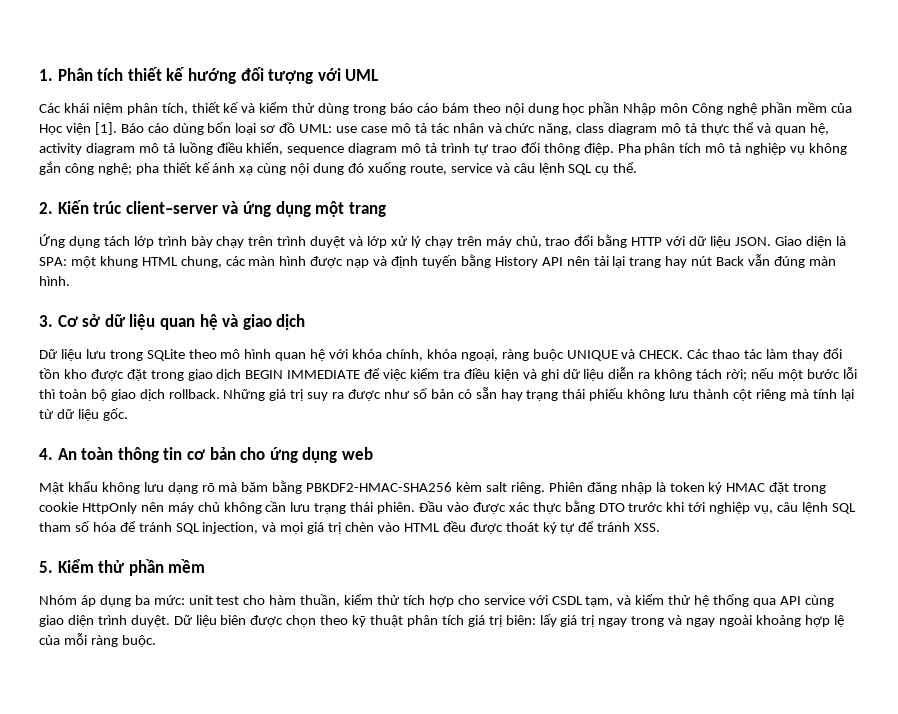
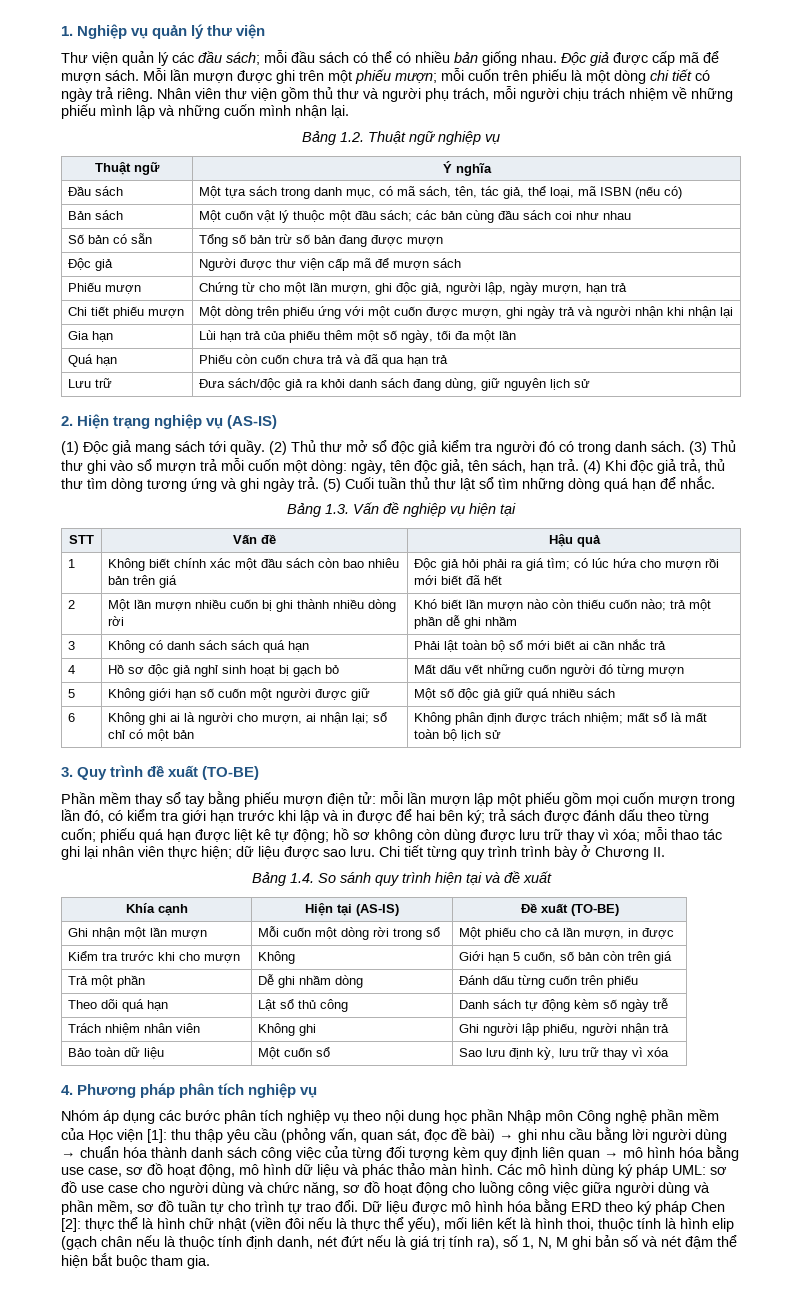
[57,67,379,84] [39,102,469,115] Phân tích thiết kế hướng đối tượng với UML // Các khái niệm phân tích, thiết kế và kiểm thử dùng trong báo cáo bám -> [77,24,266,39] [61,50,719,66] [61,68,710,84] [61,86,733,102] [61,104,349,119] [302,131,500,145] [95,162,160,175] [442,161,492,176] [68,186,124,196] [199,186,683,199] [68,210,124,220] [199,210,632,223] [68,233,153,244] [199,234,444,247] [68,258,114,271] [199,258,462,271] [68,282,142,294] [199,282,628,295] [68,306,185,319] [199,306,734,319] [68,331,114,342] [199,330,517,343] [68,354,118,367] [199,354,449,367] [68,378,113,388] [199,378,591,391] [61,414,278,429] [61,440,736,455] [61,458,725,474] [61,476,715,492] [287,502,516,517] [69,535,94,544] [233,534,276,544] [548,534,601,547] [68,559,76,568] [108,558,400,571] [108,575,178,588] [414,558,720,571] [414,575,503,585] [68,600,76,609] [108,599,397,612] [108,616,125,626] [414,599,712,611] [414,615,518,629] [68,641,76,650] [108,640,310,653] [414,639,667,652] [68,665,76,674] [108,664,340,677] [414,664,685,677] [68,689,76,698] [108,688,371,701] [414,688,616,701] [68,713,76,722] [108,712,388,725] [108,729,195,741] [414,712,708,725] [414,729,502,741] [61,765,260,780] [61,791,735,807] [61,809,709,824] [61,827,722,843] [61,845,665,860] [251,871,552,886] [125,903,188,916] [305,903,399,916] [520,903,619,916] [68,927,208,939] [258,926,441,940] [459,927,675,940] [68,951,241,963] [258,951,296,964] [459,951,673,964] [68,975,146,988] [258,974,364,988] [459,975,639,988] [68,999,169,1012] [258,999,349,1012] [459,998,669,1012] [68,1023,201,1035] [258,1023,317,1036] [459,1023,670,1036] [68,1047,165,1059] [258,1047,331,1059] [459,1047,670,1060] [61,1083,318,1098] [61,1110,349,1124] Nghiệp vụ quản lý thư viện // Thư viện quản lý các đầu sách; mỗi đầu sách có thể có nhiều bản giống nhau. Độc giả được cấp mã để mượn sách. Mỗi lần mượn được ghi trên một phiếu mượn; mỗi cuốn trên phiếu là một dòng chi tiết có ngày trả riêng. Nhân viên thư viện gồm thủ thư và người phụ trách, mỗi người chịu trách nhiệm về những phiếu mình lập và những cuốn mình nhận lại. // Bảng 1.2. Thuật ngữ nghiệp vụ // Thuật ngữ | Ý nghĩa // Đầu sách | Một tựa sách trong danh mục, có mã sách, tên, tác giả, thể loại, mã ISBN (nếu có) // Bản sách | Một cuốn vật lý thuộc một đầu sách; các bản cùng đầu sách coi như nhau // Số bản có sẵn | Tổng số bản trừ số bản đang được mượn // Độc giả | Người được thư viện cấp mã để mượn sách // Phiếu mượn | Chứng từ cho một lần mượn, ghi độc giả, người lập, ngày mượn, hạn trả // Chi tiết phiếu mượn | Một dòng trên phiếu ứng với một cuốn được mượn, ghi ngày trả và người nhận khi nhận lại // Gia hạn | Lùi hạn trả của phiếu thêm một số ngày, tối đa một lần // Quá hạn | Phiếu còn cuốn chưa trả và đã qua hạn trả // Lưu trữ | Đưa sách/độc giả ra khỏi danh sách đang dùng, giữ nguyên lịch sử // 2. Hiện trạng nghiệp vụ (AS-IS) // (1) Độc giả mang sách tới quầy. (2) Thủ thư mở sổ độc giả kiểm tra người đó có trong danh sách. (3) Thủ thư ghi vào sổ mượn trả mỗi cuốn một dòng: ngày, tên độc giả, tên sách, hạn trả. (4) Khi độc giả trả, thủ thư tìm dòng tương ứng và ghi ngày trả. (5) Cuối tuần thủ thư lật sổ tìm những dòng quá hạn để nhắc. // Bảng 1.3. Vấn đề nghiệp vụ hiện tại // STT | Vấn đề | Hậu quả // 1 | Không biết chính xác một đầu sách còn bao nhiêu bản trên giá | Độc giả hỏi phải ra giá tìm; có lúc hứa cho mượn rồi mới biết đã hết // 2 | Một lần mượn nhiều cuốn bị ghi thành nhiều dòng rời | Khó biết lần mượn nào còn thiếu cuốn nào; trả một phần dễ ghi nhầm // 3 | Không có danh sách sách quá hạn | Phải lật toàn bộ sổ mới biết ai cần nhắc trả // 4 | Hồ sơ độc giả nghỉ sinh hoạt bị gạch bỏ | Mất dấu vết những cuốn người đó từng mượn // 5 | Không giới hạn số cuốn một người được giữ | Một số độc giả giữ quá nhiều sách // 6 | Không ghi ai là người cho mượn, ai nhận lại; sổ chỉ có một bản | Không phân định được trách nhiệm; mất sổ là mất toàn bộ lịch sử // 3. Quy trình đề xuất (TO-BE) // Phần mềm thay sổ tay bằng phiếu mượn điện tử: mỗi lần mượn lập một phiếu gồm mọi cuốn mượn trong lần đó, có kiểm tra giới hạn trước khi lập và in được để hai bên ký; trả sách được đánh dấu theo từng cuốn; phiếu quá hạn được liệt kê tự động; hồ sơ không còn dùng được lưu trữ thay vì xóa; mỗi thao tác ghi lại nhân viên thực hiện; dữ liệu được sao lưu. Chi tiết từng quy trình trình bày ở Chương II. // Bảng 1.4. So sánh quy trình hiện tại và đề xuất // Khía cạnh | Hiện tại (AS-IS) | Đề xuất (TO-BE) // Ghi nhận một lần mượn | Mỗi cuốn một dòng rời trong sổ | Một phiếu cho cả lần mượn, in được // Kiểm tra trước khi cho mượn | Không | Giới hạn 5 cuốn, số bản còn trên giá // Trả một phần | Dễ ghi nhầm dòng | Đánh dấu từng cuốn trên phiếu // Theo dõi quá hạn | Lật sổ thủ công | Danh sách tự động kèm số ngày trễ // Trách nhiệm nhân viên | Không ghi | Ghi người lập phiếu, người nhận trả // Bảo toàn dữ liệu | Một cuốn sổ | Sao lưu định kỳ, lưu trữ thay vì xóa // 4. Phương pháp phân tích nghiệp vụ // Nhóm áp dụng các bước phân tích nghiệp vụ
[94,122,829,135] [39,142,847,155] [39,161,638,175] [39,200,386,217] [39,234,846,248] [39,254,836,268] [39,276,70,286] [39,314,306,330] [39,348,842,361] [39,367,857,381] [39,387,854,401] [39,408,128,421] [39,447,373,463] [39,480,827,494] [39,500,856,514] [39,521,661,534] [39,559,206,576] [39,594,834,607] [39,614,844,627] [39,633,156,647] [1]. Báo cáo dùng bốn loại sơ đồ UML: use case mô tả tác nhân và chức năng, class diagram mô tả thực thể và quan hệ, activity diagram mô tả luồng điều khiển, sequence diagram mô tả trình tự trao đổi thông điệp. Pha phân tích mô tả nghiệp vụ không gắn công nghệ; pha thiết kế ánh xạ cùng nội dung đó xuống route, service và câu lệnh SQL cụ thể. // 2. Kiến trúc client–server và ứng dụng một trang // Ứng dụng tách lớp trình bày chạy trên trình duyệt và lớp xử lý chạy trên máy chủ, trao đổi bằng HTTP với dữ liệu JSON. Giao diện là SPA: một khung HTML chung, các màn hình được nạp và định tuyến bằng History API nên tải lại trang hay nút Back vẫn đúng màn hình. // 3. Cơ sở dữ liệu quan hệ và giao dịch // Dữ liệu lưu trong SQLite theo mô hình quan hệ với khóa chính, khóa ngoại, ràng buộc UNIQUE và CHECK. Các thao tác làm thay đổi tồn kho được đặt trong giao dịch BEGIN IMMEDIATE để việc kiểm tra điều kiện và ghi dữ liệu diễn ra không tách rời; nếu một bước lỗi thì toàn bộ giao dịch rollback. Những giá trị suy ra được như số bản có sẵn hay trạng thái phiếu không lưu thành cột riêng mà tính lại từ dữ liệu gốc. // 4. An toàn thông tin cơ bản cho ứng dụng web // Mật khẩu không lưu dạng rõ mà băm bằng PBKDF2-HMAC-SHA256 kèm salt riêng. Phiên đăng nhập là token ký HMAC đặt trong cookie HttpOnly nên máy chủ không cần lưu trạng thái phiên. Đầu vào được xác thực bằng DTO trước khi tới nghiệp vụ, câu lệnh SQL tham số hóa để tránh SQL injection, và mọi giá trị chèn vào HTML đều được thoát ký tự để tránh XSS. // 5. Kiểm thử phần mềm // Nhóm áp dụng ba mức: unit test cho hàm thuần, kiểm thử tích hợp cho service với CSDL tạm, và kiểm thử hệ thống qua API cùng giao diện trình duyệt. Dữ liệu biên được chọn theo kỹ thuật phân tích giá trị biên: lấy giá trị ngay trong và ngay ngoài khoảng hợp lệ của mỗi ràng buộc. -> [147,1127,727,1143] [61,1145,739,1161] [61,1163,727,1178] [61,1181,710,1196] [61,1199,725,1215] [61,1217,734,1232] [61,1235,737,1250] [61,1253,210,1269] [1]: thu thập yêu cầu (phỏng vấn, quan sát, đọc đề bài) → ghi nhu cầu bằng lời người dùng → chuẩn hóa thành danh sách công việc của từng đối tượng kèm quy định liên quan → mô hình hóa bằng use case, sơ đồ hoạt động, mô hình dữ liệu và phác thảo màn hình. Các mô hình dùng ký pháp UML: sơ đồ use case cho người dùng và chức năng, sơ đồ hoạt động cho luồng công việc giữa người dùng và phần mềm, sơ đồ tuần tự cho trình tự trao đổi. Dữ liệu được mô hình hóa bằng ERD theo ký pháp Chen [2]: thực thể là hình chữ nhật (viền đôi nếu là thực thể yếu), mối liên kết là hình thoi, thuộc tính là hình elip (gạch chân nếu là thuộc tính định danh, nét đứt nếu là giá trị tính ra), số 1, N, M ghi bản số và nét đậm thể hiện bắt buộc tham gia.

